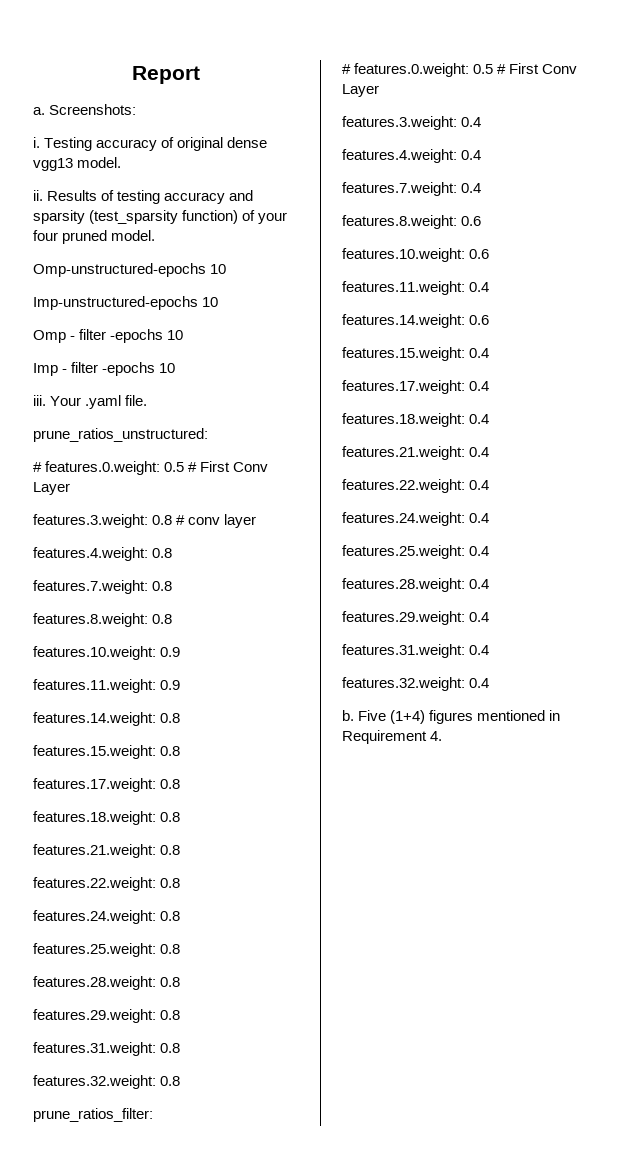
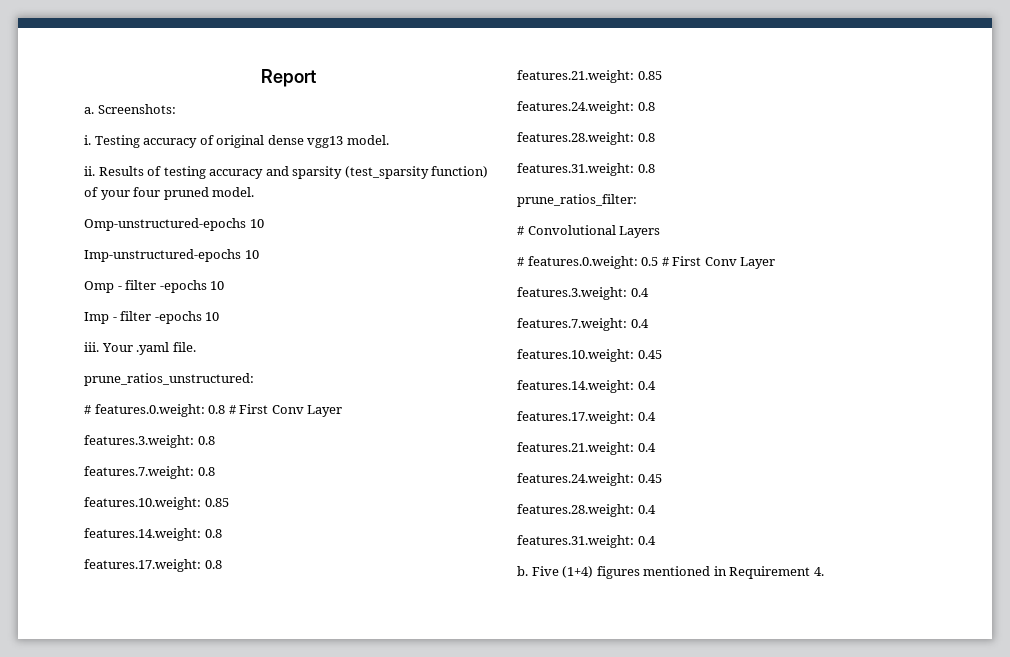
[164,462,185,472] 0.5 -> [208,405,226,414] 0.8
[176,514,257,528] [33,547,173,561] # conv layer // features.4.weight: 0.8 -> (215, 440) none
[33,613,173,627] [33,646,181,660] [33,679,181,693] // features.8.weight: 0.8 // features.10.weight: 0.9 // features.11.weight: 0.9 -> [84,497,229,510] // features.10.weight: 0.85
[33,745,181,759] // features.15.weight: 0.8 -> (222, 533) none
[33,811,181,825] [33,844,181,858] [33,877,181,891] // features.18.weight: 0.8 // features.21.weight: 0.8 // features.22.weight: 0.8 -> [517,70,662,83] // features.21.weight: 0.85
[33,943,181,957] // features.25.weight: 0.8 -> (655, 106) none
[33,1009,181,1023] // features.29.weight: 0.8 -> (655, 137) none
[33,1075,181,1089] [33,1108,153,1122] features.32.weight: 0.8 // prune_ratios_filter: -> [517,194,637,207] [517,225,661,238] prune_ratios_filter: // # Convolutional Layers
[342,149,482,163] // features.4.weight: 0.4 -> (649, 292) none
[342,215,482,229] [342,248,490,262] [342,281,490,295] [342,314,490,328] [342,347,465,361] // features.8.weight: 0.6 // features.10.weight: 0.6 // features.11.weight: 0.4 // features.14.weight: 0.6 // features.15.weight: -> [517,349,662,362] [517,380,634,393] // features.10.weight: 0.45 // features.14.weight:
[342,413,490,427] // features.18.weight: 0.4 -> (656, 416) none
[342,479,490,493] [342,512,490,526] [342,545,490,559] // features.22.weight: 0.4 // features.24.weight: 0.4 // features.25.weight: 0.4 -> [517,473,662,486] // features.24.weight: 0.45
[342,611,490,625] // features.29.weight: 0.4 -> (656, 509) none
[342,677,490,691] // features.32.weight: 0.4 -> (656, 540) none

